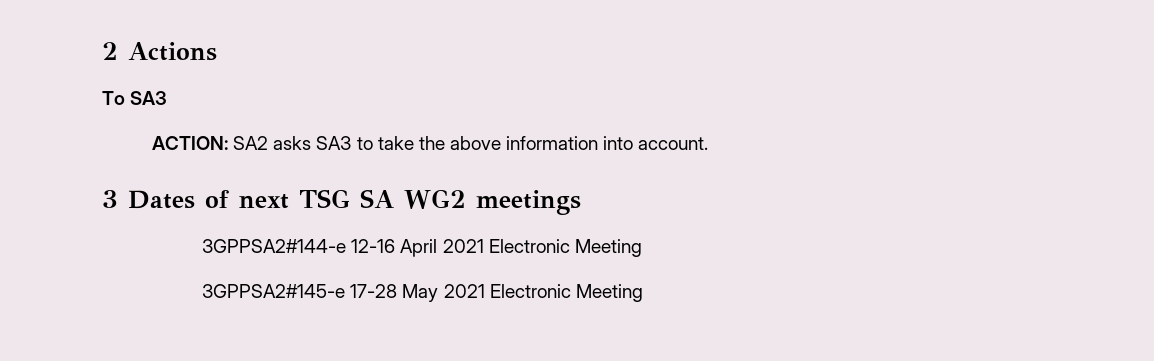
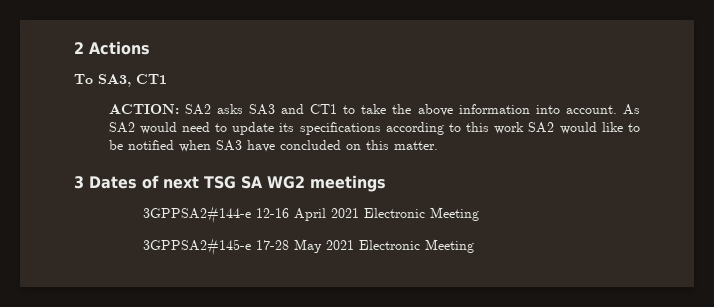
[130,91,168,105] SA3 -> [98,74,167,87] SA3, CT1
(352, 143) none -> [280,104,338,114] and CT1
(709, 143) none -> [622,104,640,115] [108,122,640,135] [108,140,438,152] As SA2 would need to update its specifications according to this work SA2 would like to be notified when SA3 have concluded on this matter.

